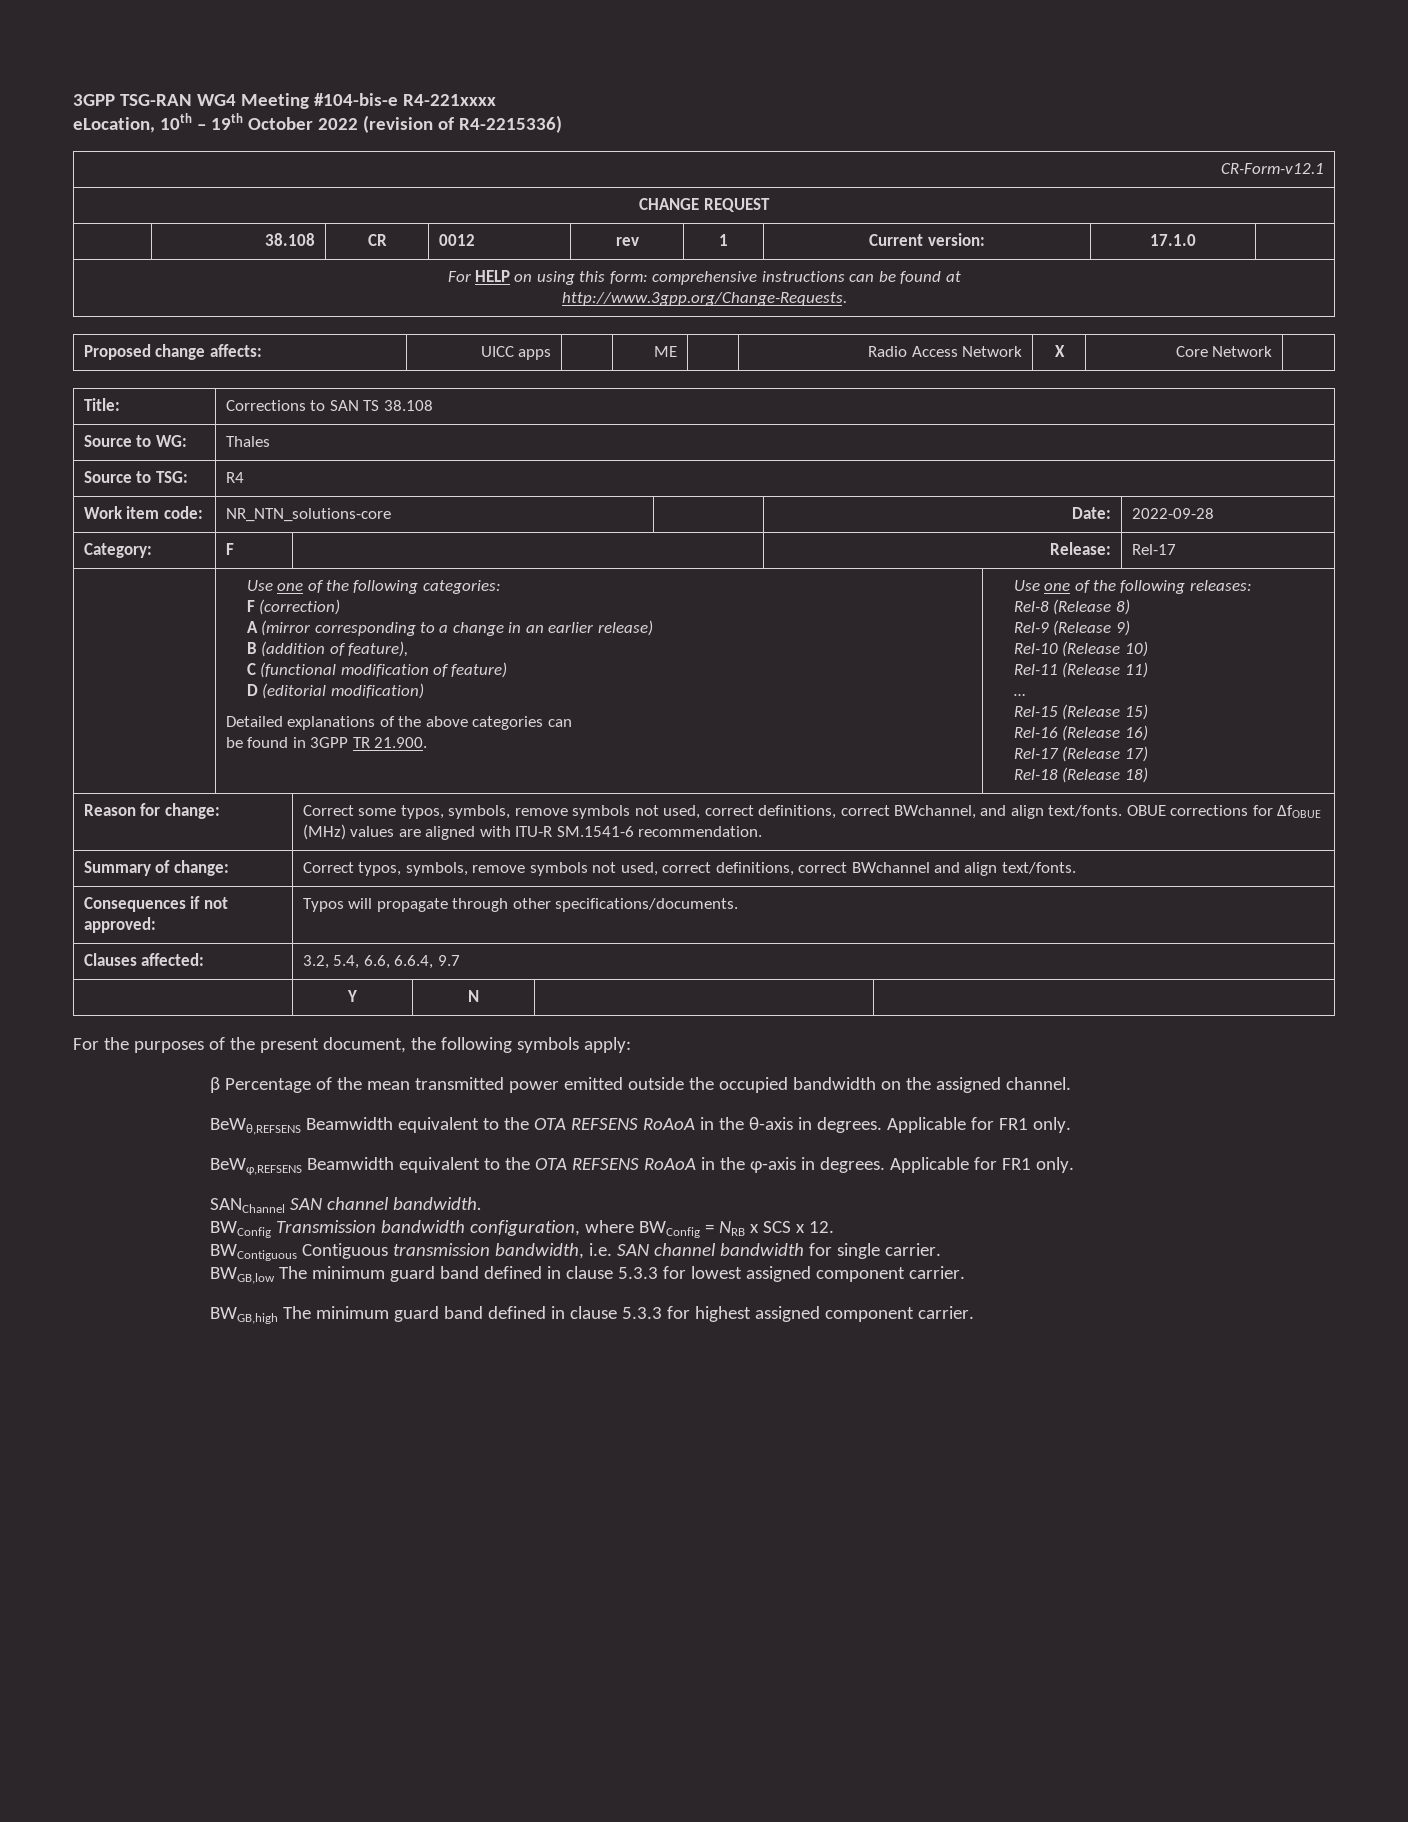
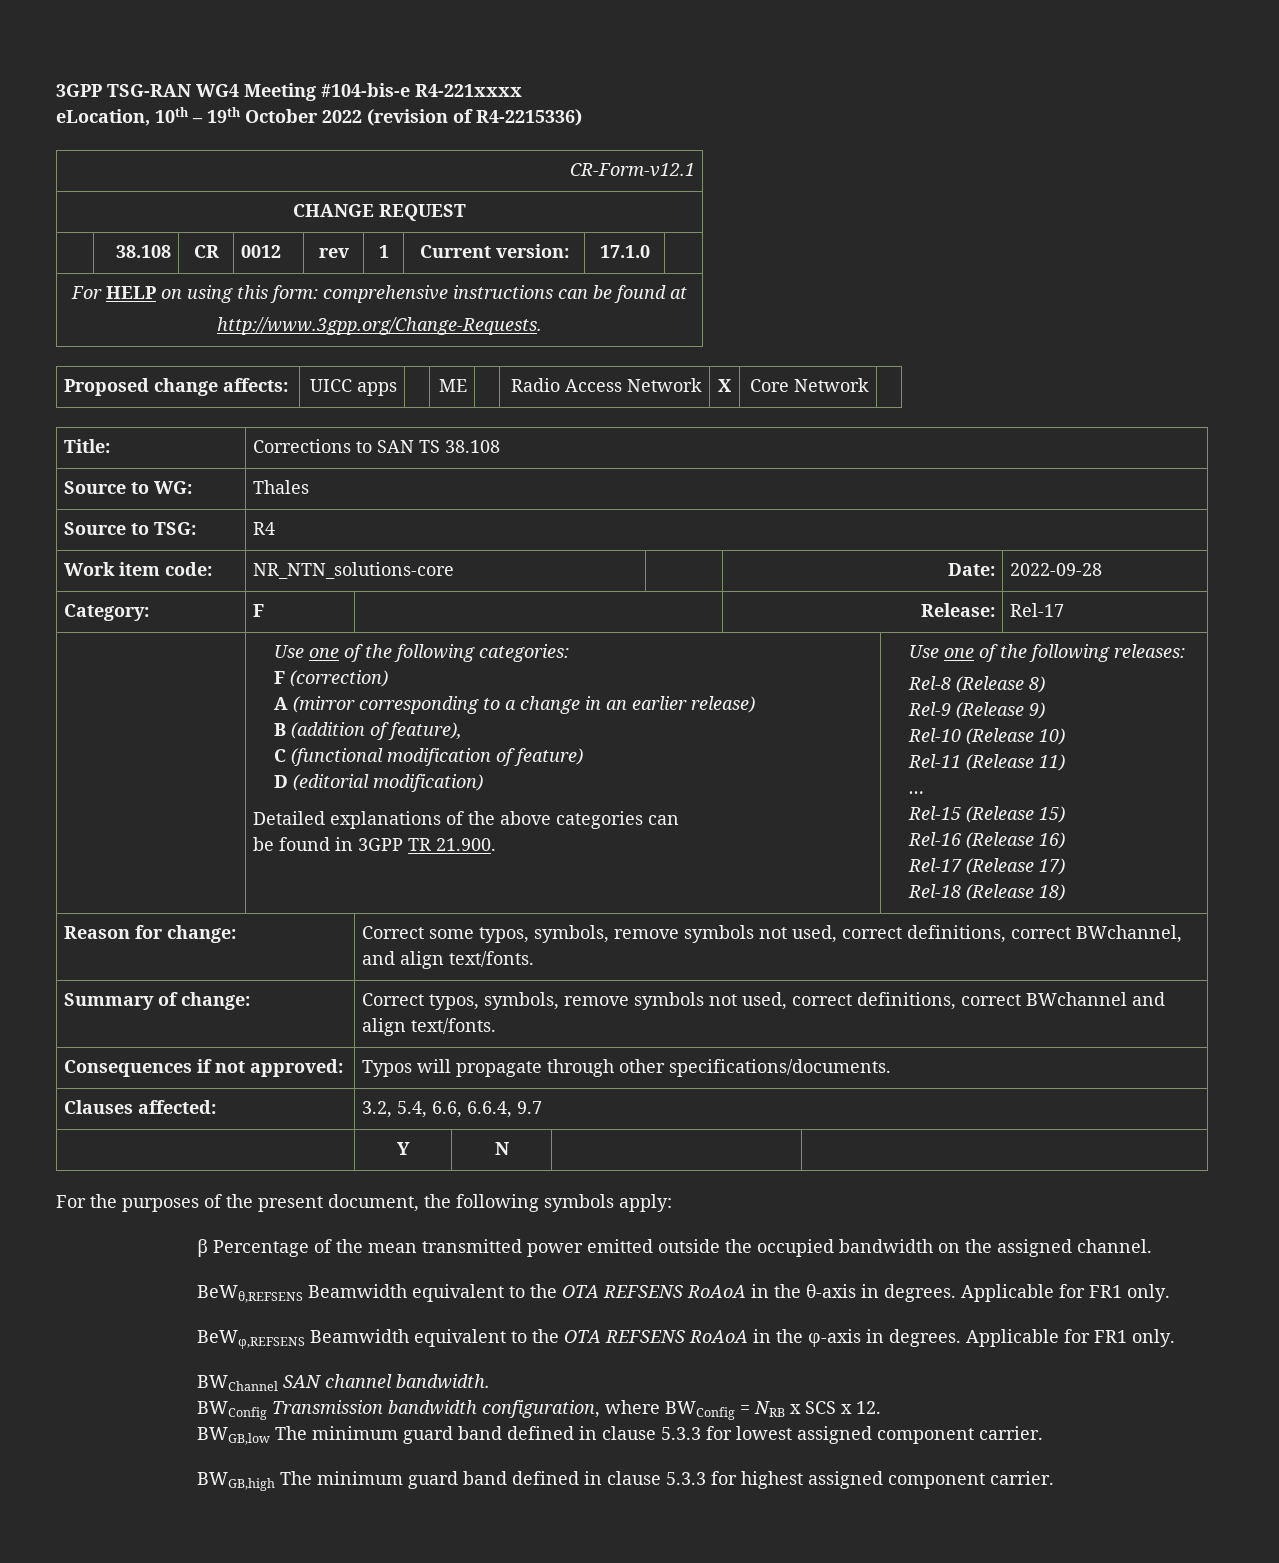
[1126,805,1322,818] [302,824,763,840] OBUE corrections for ΔfOBUE (MHz) values are aligned with ITU-R SM.1541-6 recommendation. -> (534, 959) none
[210,1198,286,1213] SANChannel -> [197,1375,279,1391] BWChannel
[210,1243,942,1261] // BWContiguous Contiguous transmission bandwidth, i.e. SAN channel bandwidth for single carrier. -> (882, 1407) none

